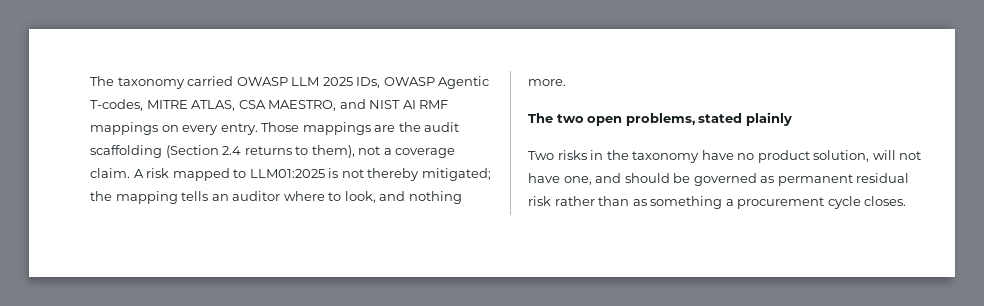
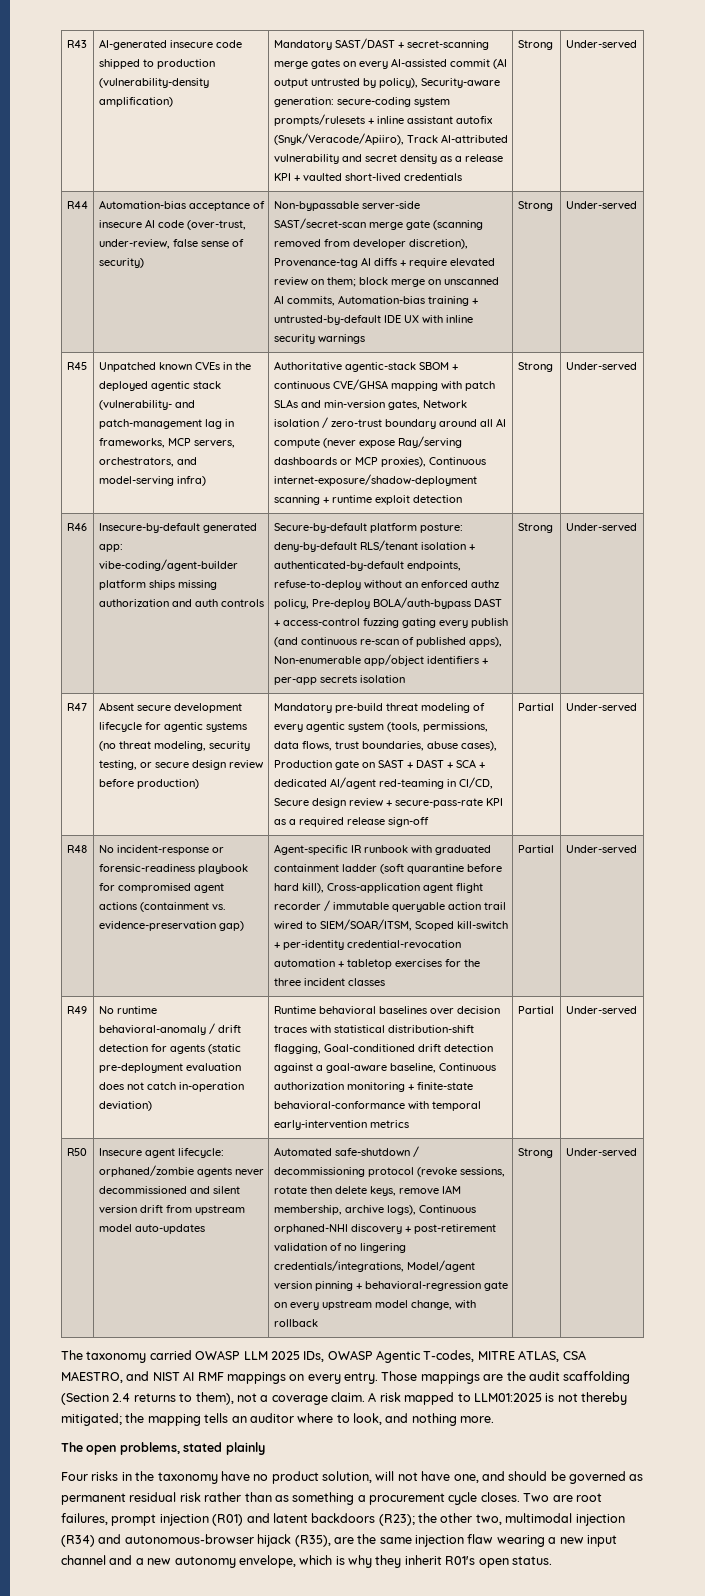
(90, 81) none -> [66,40,87,48] [98,39,242,50] [98,59,215,69] [98,78,209,88] [98,97,173,107] [273,38,489,50] [273,58,507,69] [273,78,500,88] [273,97,450,107] [273,114,493,126] [273,133,508,145] [273,154,503,164] [273,173,462,181] [517,40,553,50] [565,40,637,48] [66,201,88,209] [98,200,265,211] [98,219,246,230] [98,239,244,249] [98,258,144,268] [273,201,420,211] [273,218,483,230] [273,239,468,249] [273,257,495,268] [273,277,499,287] [273,295,478,306] [273,315,473,325] [273,334,365,344] [517,201,553,211] [565,201,637,209] [66,362,87,370] [98,362,251,372] [98,381,221,391] [98,400,195,410] [98,419,234,429] [98,438,235,448] [98,457,197,467] [98,476,206,486] [273,361,458,372] [273,379,495,391] [273,399,467,410] [273,417,506,429] [273,436,462,448] [273,457,486,467] [273,474,477,486] [273,495,462,505] [517,362,553,372] [565,362,637,370] [66,523,87,531] [98,523,257,533] [98,544,123,552] [98,559,238,571] [98,580,217,590] [98,599,264,607] [273,523,463,533] [273,540,475,552] [273,561,461,571] [273,580,499,590] [273,597,502,609] [273,618,508,628] [273,637,502,647] [273,654,488,666] [273,675,405,685] [517,523,553,533] [565,523,637,531] [66,703,87,711] [98,702,242,713] [98,722,247,732] [98,741,250,751] [98,760,264,770] [98,779,199,789] [273,703,485,713] [273,722,488,732] [273,741,497,751] [273,759,485,770] [273,777,493,789] [273,798,503,808] [273,817,429,827] [517,703,554,711] [565,703,637,711] [66,845,87,853] [98,845,224,855] [98,864,248,874] [98,883,224,893] [98,902,225,912] [98,921,244,931] [273,844,491,855] [273,864,502,874] [273,883,483,893] [273,900,506,912] [273,919,508,931] [273,940,461,950] [273,959,480,969] [273,978,385,986] [517,845,554,853] [565,845,637,853] [66,1006,87,1014] [98,1006,157,1014] [98,1023,241,1035] [98,1044,241,1054] [98,1063,241,1073] [98,1082,244,1092] [98,1101,152,1111] [273,1006,500,1014] [273,1025,474,1033] [273,1044,493,1054] [273,1063,496,1073] [273,1082,473,1092] [273,1101,481,1111] [273,1120,409,1130] [517,1006,554,1014] [565,1006,637,1014] [66,1148,87,1156] [98,1148,224,1158] [98,1165,264,1177] [98,1186,240,1194] [98,1205,245,1215] [98,1224,205,1234] [273,1146,419,1157] [273,1167,505,1177] [273,1185,461,1196] [273,1205,476,1215] [273,1224,496,1234] [273,1243,406,1253] [273,1260,475,1272] [273,1281,508,1291] [273,1300,476,1310] [273,1319,318,1327] [517,1148,553,1158] [565,1148,637,1156] R43 | AI-generated insecure code shipped to production (vulnerability-density amplification) | Mandatory SAST/DAST + secret-scanning merge gates on every AI-assisted commit (AI output untrusted by policy), Security-aware generation: secure-coding system prompts/rulesets + inline assistant autofix (Snyk/Veracode/Apiiro), Track AI-attributed vulnerability and secret density as a release KPI + vaulted short-lived credentials | Strong | Under-served // R44 | Automation-bias acceptance of insecure AI code (over-trust, under-review, false sense of security) | Non-bypassable server-side SAST/secret-scan merge gate (scanning removed from developer discretion), Provenance-tag AI diffs + require elevated review on them; block merge on unscanned AI commits, Automation-bias training + untrusted-by-default IDE UX with inline security warnings | Strong | Under-served // R45 | Unpatched known CVEs in the deployed agentic stack (vulnerability- and patch-management lag in frameworks, MCP servers, orchestrators, and model-serving infra) | Authoritative agentic-stack SBOM + continuous CVE/GHSA mapping with patch SLAs and min-version gates, Network isolation / zero-trust boundary around all AI compute (never expose Ray/serving dashboards or MCP proxies), Continuous internet-exposure/shadow-deployment scanning + runtime exploit detection | Strong | Under-served // R46 | Insecure-by-default generated app: vibe-coding/agent-builder platform ships missing authorization and auth controls | Secure-by-default platform posture: deny-by-default RLS/tenant isolation + authenticated-by-default endpoints, refuse-to-deploy without an enforced authz policy, Pre-deploy BOLA/auth-bypass DAST + access-control fuzzing gating every publish (and continuous re-scan of published apps), Non-enumerable app/object identifiers + per-app secrets isolation | Strong | Under-served // R47 | Absent secure development lifecycle for agentic systems (no threat modeling, security testing, or secure design review before production) | Mandatory pre-build threat modeling of every agentic system (tools, permissions, data flows, trust boundaries, abuse cases), Production gate on SAST + DAST + SCA + dedicated AI/agent red-teaming in CI/CD, Secure design review + secure-pass-rate KPI as a required release sign-off | Partial | Under-served // R48 | No incident-response or forensic-readiness playbook for compromised agent actions (containment vs. evidence-preservation gap) | Agent-specific IR runbook with graduated containment ladder (soft quarantine before hard kill), Cross-application agent flight recorder / immutable queryable action trail wired to SIEM/SOAR/ITSM, Scoped kill-switch + per-identity credential-revocation automation + tabletop exercises for the three incident classes | Partial | Under-served // R49 | No runtime behavioral-anomaly / drift detection for agents (static pre-deployment evaluation does not catch in-operation deviation) | Runtime behavioral baselines over decision traces with statistical distribution-shift flagging, Goal-conditioned drift detection against a goal-aware baseline, Continuous authorization monitoring + finite-state behavioral-conformance with temporal early-intervention metrics | Partial | Under-served // R50 | Insecure agent lifecycle: orphaned/zombie agents never decommissioned and silent version drift from upstream model auto-updates | Automated safe-shutdown / decommissioning protocol (revoke sessions, rotate then delete keys, remove IAM membership, archive logs), Continuous orphaned-NHI discovery + post-retirement validation of no lingering credentials/integrations, Model/agent version pinning + behavioral-regression gate on every upstream model change, with rollback | Strong | Under-served //
[556,114,584,123] two -> (83, 1447) none
[528,151,554,160] Two -> [61,1472,88,1481] Four
(907, 201) none -> [523,1493,602,1502] [61,1513,625,1526] [61,1534,617,1547] [61,1555,552,1568] Two are root failures, prompt injection (R01) and latent backdoors (R23); the other two, multimodal injection (R34) and autonomous-browser hijack (R35), are the same injection flaw wearing a new input channel and a new autonomy envelope, which is why they inherit R01's open status.

